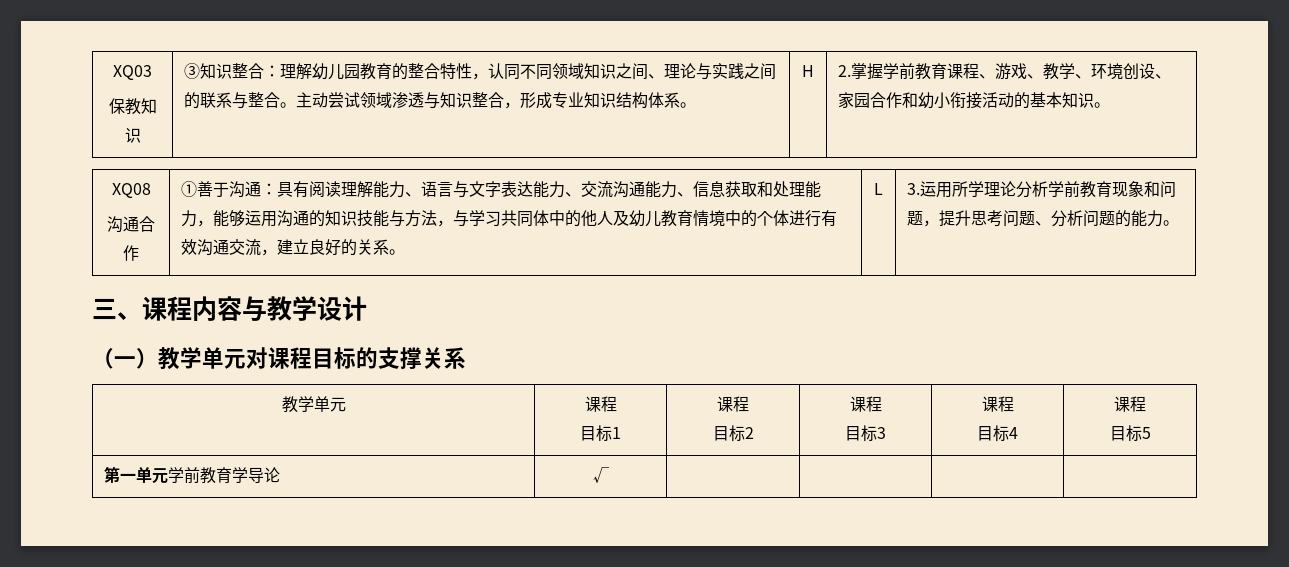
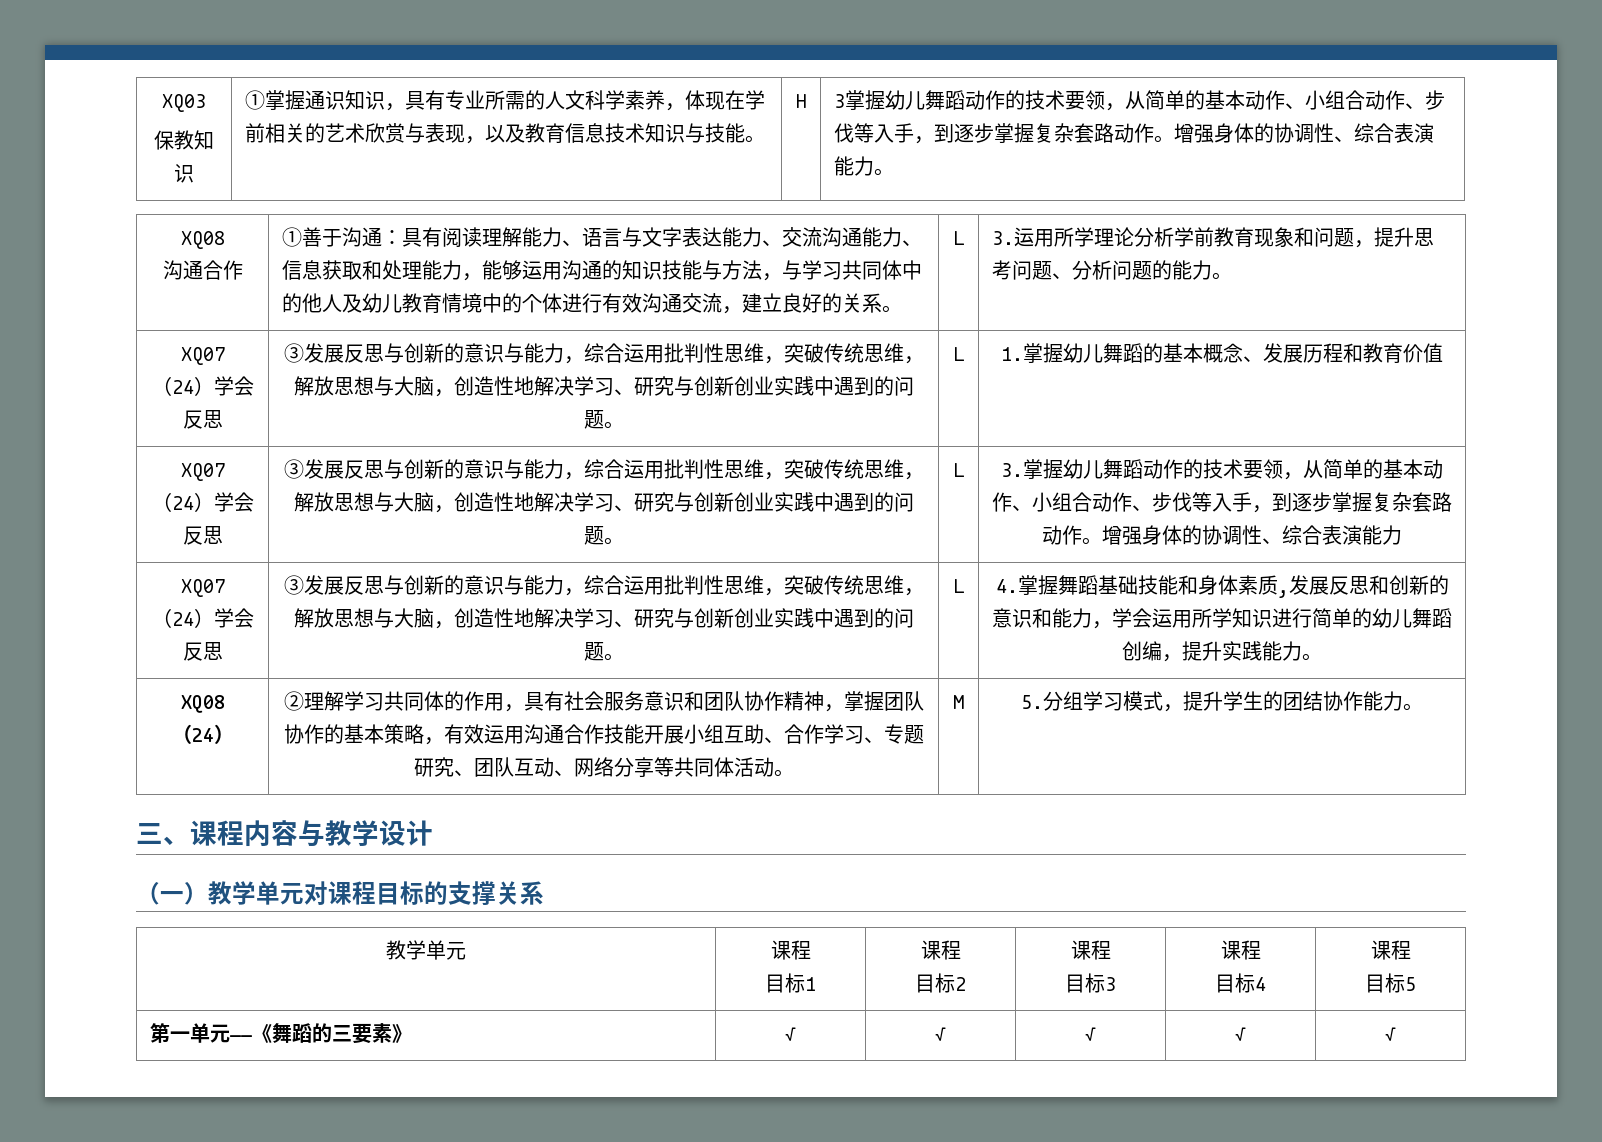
[183,63,776,80] [183,92,696,109] [802,65,814,77] [837,63,1171,80] [837,92,1094,109] ③知识整合：理解幼儿园教育的整合特性，认同不同领域知识之间、理论与实践之间的联系与整合。主动尝试领域渗透与知识整合，形成专业知识结构体系。 | H | 2.掌握学前教育课程、游戏、教学、环境创设、家园合作和幼小衔接活动的基本知识 -> [244,90,765,111] [244,123,765,144] [795,94,807,108] [833,90,1445,111] [833,123,1434,144] [833,156,874,176] ①掌握通识知识，具有专业所需的人文科学素养，体现在学前相关的艺术欣赏与表现，以及教育信息技术知识与技能。 | H | 3掌握幼儿舞蹈动作的技术要领，从简单的基本动作、小组合动作、步伐等入手，到逐步掌握复杂套路动作。增强身体的协调性、综合表演能力
(1179, 223) none -> [180,347,225,365] [151,376,254,396] [182,410,223,429] [283,343,924,364] [293,376,914,397] [583,410,624,429] [952,347,965,361] [1001,343,1443,363] [180,463,225,481] [151,492,254,512] [182,526,223,545] [283,459,924,480] [293,492,914,513] [583,526,624,545] [952,463,965,477] [1001,459,1443,480] [992,492,1452,513] [1042,525,1402,545] [180,579,225,597] [151,608,254,628] [182,642,223,661] [283,575,924,596] [293,608,914,629] [583,642,624,661] [952,579,965,593] [995,575,1449,598] [992,608,1452,629] [1122,641,1322,662] [180,695,225,713] [171,724,234,744] [283,691,924,712] [283,724,924,745] [413,757,794,778] [953,695,964,709] [1021,691,1423,712] // XQ07（24）学会反思 | ③发展反思与创新的意识与能力，综合运用批判性思维，突破传统思维，解放思想与大脑，创造性地解决学习、研究与创新创业实践中遇到的问题。 | L | 1.掌握幼儿舞蹈的基本概念、发展历程和教育价值 // XQ07（24）学会反思 | ③发展反思与创新的意识与能力，综合运用批判性思维，突破传统思维，解放思想与大脑，创造性地解决学习、研究与创新创业实践中遇到的问题。 | L | 3.掌握幼儿舞蹈动作的技术要领，从简单的基本动作、小组合动作、步伐等入手，到逐步掌握复杂套路动作。增强身体的协调性、综合表演能力 // XQ07（24）学会反思 | ③发展反思与创新的意识与能力，综合运用批判性思维，突破传统思维，解放思想与大脑，创造性地解决学习、研究与创新创业实践中遇到的问题。 | L | 4.掌握舞蹈基础技能和身体素质,发展反思和创新的意识和能力，学会运用所学知识进行简单的幼儿舞蹈创编，提升实践能力。 // XQ08（24） | ②理解学习共同体的作用，具有社会服务意识和团队协作精神，掌握团队协作的基本策略，有效运用沟通合作技能开展小组互助、合作学习、专题研究、团队互动、网络分享等共同体活动。 | M | 5.分组学习模式，提升学生的团结协作能力。
[167,467,280,484] [592,467,609,483] 学前教育学导论 | √ | | | | -> [229,1023,412,1044] [785,1027,796,1041] [935,1027,946,1041] [1085,1027,1096,1041] [1235,1027,1246,1041] [1385,1027,1396,1041] ——《舞蹈的三要素》 | √ | √ | √ | √ | √

